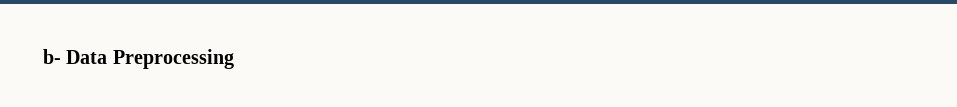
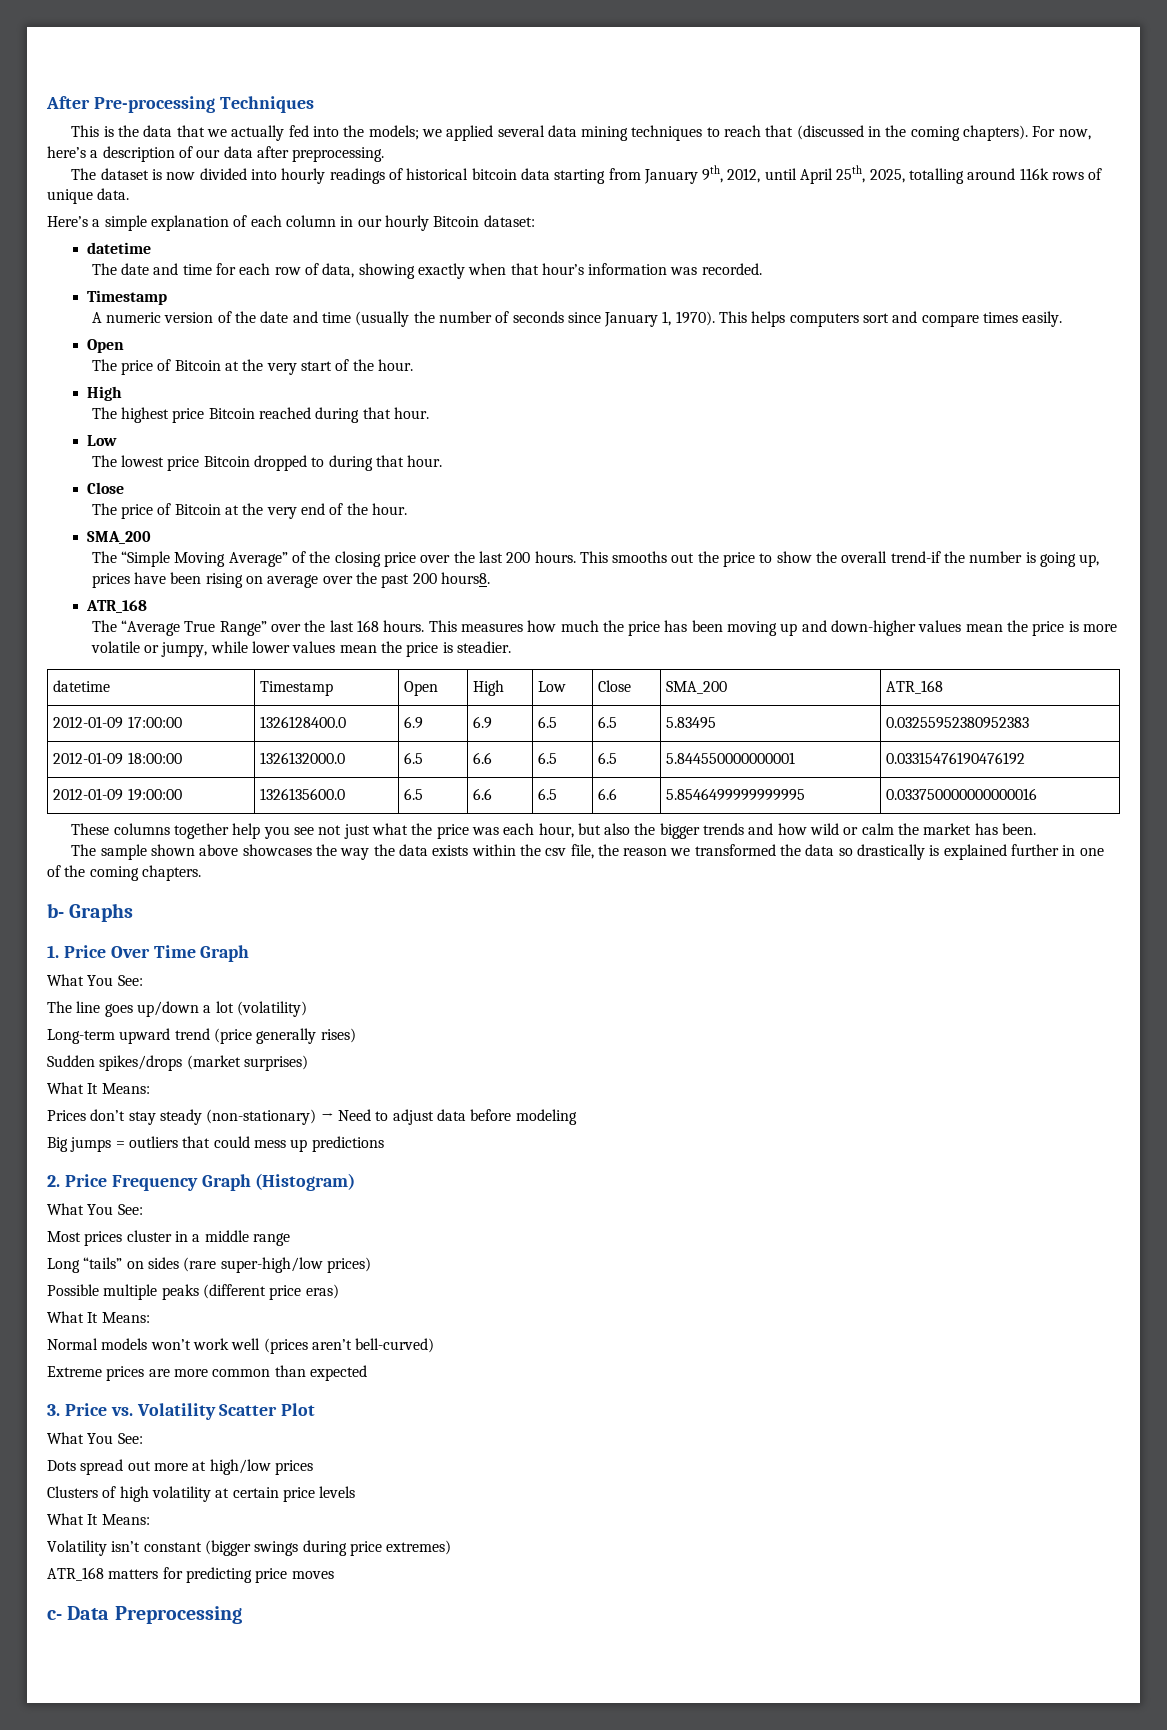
[43,49,61,64] b- -> [46,96,314,113] [71,125,1091,141] [47,146,385,162] [71,165,1103,184] [47,188,130,204] [47,215,535,231] [86,242,151,254] [91,263,762,279] [86,290,167,305] [91,311,1063,327] [86,339,124,353] [91,359,413,375] [86,386,122,401] [91,407,429,423] [86,435,117,446] [91,455,443,471] [86,482,124,494] [91,503,407,519] [86,531,151,544] [91,551,1100,567] [91,572,490,588] [85,600,147,613] [91,620,1118,636] [90,641,511,657] [53,680,111,692] [260,681,334,696] [404,681,439,696] [473,680,505,696] [538,681,567,692] [598,680,632,692] [666,681,728,694] [886,680,944,694] [53,716,182,729] [260,716,347,728] [404,716,424,729] [473,716,493,729] [538,716,558,728] [598,716,618,728] [666,717,717,729] [886,717,1030,729] [53,752,182,765] [260,752,346,764] [404,752,424,764] [473,752,493,764] [538,752,558,764] [598,752,618,764] [666,752,796,764] [886,752,1026,765] [53,788,182,801] [260,788,346,800] [404,788,424,800] [473,788,493,800] [538,788,558,800] [598,788,618,800] [666,788,806,801] [886,788,1038,800] [71,823,1036,839] [71,844,1104,860] [47,865,201,881] [47,903,134,922] [47,945,250,962] [47,974,143,986] [47,1001,307,1017] [47,1028,356,1044] [47,1055,308,1071] [47,1082,150,1094] [47,1109,577,1125] [47,1136,384,1152] [47,1173,356,1191] [47,1203,143,1215] [47,1230,290,1246] [47,1257,371,1273] [47,1284,339,1300] [47,1311,150,1323] [47,1338,435,1354] [47,1365,367,1381] [47,1403,316,1420] [47,1432,143,1444] [47,1459,313,1475] [47,1486,356,1502] [47,1513,150,1525] [47,1540,452,1556] [47,1567,334,1583] [47,1610,62,1620] After Pre-processing Techniques // This is the data that we actually fed into the models; we applied several data mining techniques to reach that (discussed in the coming chapters). For now, here’s a description of our data after preprocessing. // The dataset is now divided into hourly readings of historical bitcoin data starting from January 9th, 2012, until April 25th, 2025, totalling around 116k rows of unique data. // Here’s a simple explanation of each column in our hourly Bitcoin dataset: // datetime // The date and time for each row of data, showing exactly when that hour’s information was recorded. // Timestamp // A numeric version of the date and time (usually the number of seconds since January 1, 1970). This helps computers sort and compare times easily. // Open // The price of Bitcoin at the very start of the hour. // High // The highest price Bitcoin reached during that hour. // Low // The lowest price Bitcoin dropped to during that hour. // Close // The price of Bitcoin at the very end of the hour. // SMA_200 // The “Simple Moving Average” of the closing price over the last 200 hours. This smooths out the price to show the overall trend-if the number is going up, prices have been rising on average over the past 200 hours8. // ATR_168 // The “Average True Range” over the last 168 hours. This measures how much the price has been moving up and down-higher values mean the price is more volatile or jumpy, while lower values mean the price is steadier. // datetime | Timestamp | Open | High | Low | Close | SMA_200 | ATR_168 // 2012-01-09 17:00:00 | 1326128400.0 | 6.9 | 6.9 | 6.5 | 6.5 | 5.83495 | 0.03255952380952383 // 2012-01-09 18:00:00 | 1326132000.0 | 6.5 | 6.6 | 6.5 | 6.5 | 5.844550000000001 | 0.03315476190476192 // 2012-01-09 19:00:00 | 1326135600.0 | 6.5 | 6.6 | 6.5 | 6.6 | 5.8546499999999995 | 0.033750000000000016 // These columns together help you see not just what the price was each hour, but also the bigger trends and how wild or calm the market has been. // The sample shown above showcases the way the data exists within the csv file, the reason we transformed the data so drastically is explained further in one of the coming chapters. // b- Graphs // 1. Price Over Time Graph // What You See: // The line goes up/down a lot (volatility) // Long-term upward trend (price generally rises) // Sudden spikes/drops (market surprises) // What It Means: // Prices don’t stay steady (non-stationary) → Need to adjust data before modeling // Big jumps = outliers that could mess up predictions // 2. Price Frequency Graph (Histogram) // What You See: // Most prices cluster in a middle range // Long “tails” on sides (rare super-high/low prices) // Possible multiple peaks (different price eras) // What It Means: // Normal models won’t work well (prices aren’t bell-curved) // Extreme prices are more common than expected // 3. Price vs. Volatility Scatter Plot // What You See: // Dots spread out more at high/low prices // Clusters of high volatility at certain price levels // What It Means: // Volatility isn’t constant (bigger swings during price extremes) // ATR_168 matters for predicting price moves // c-

